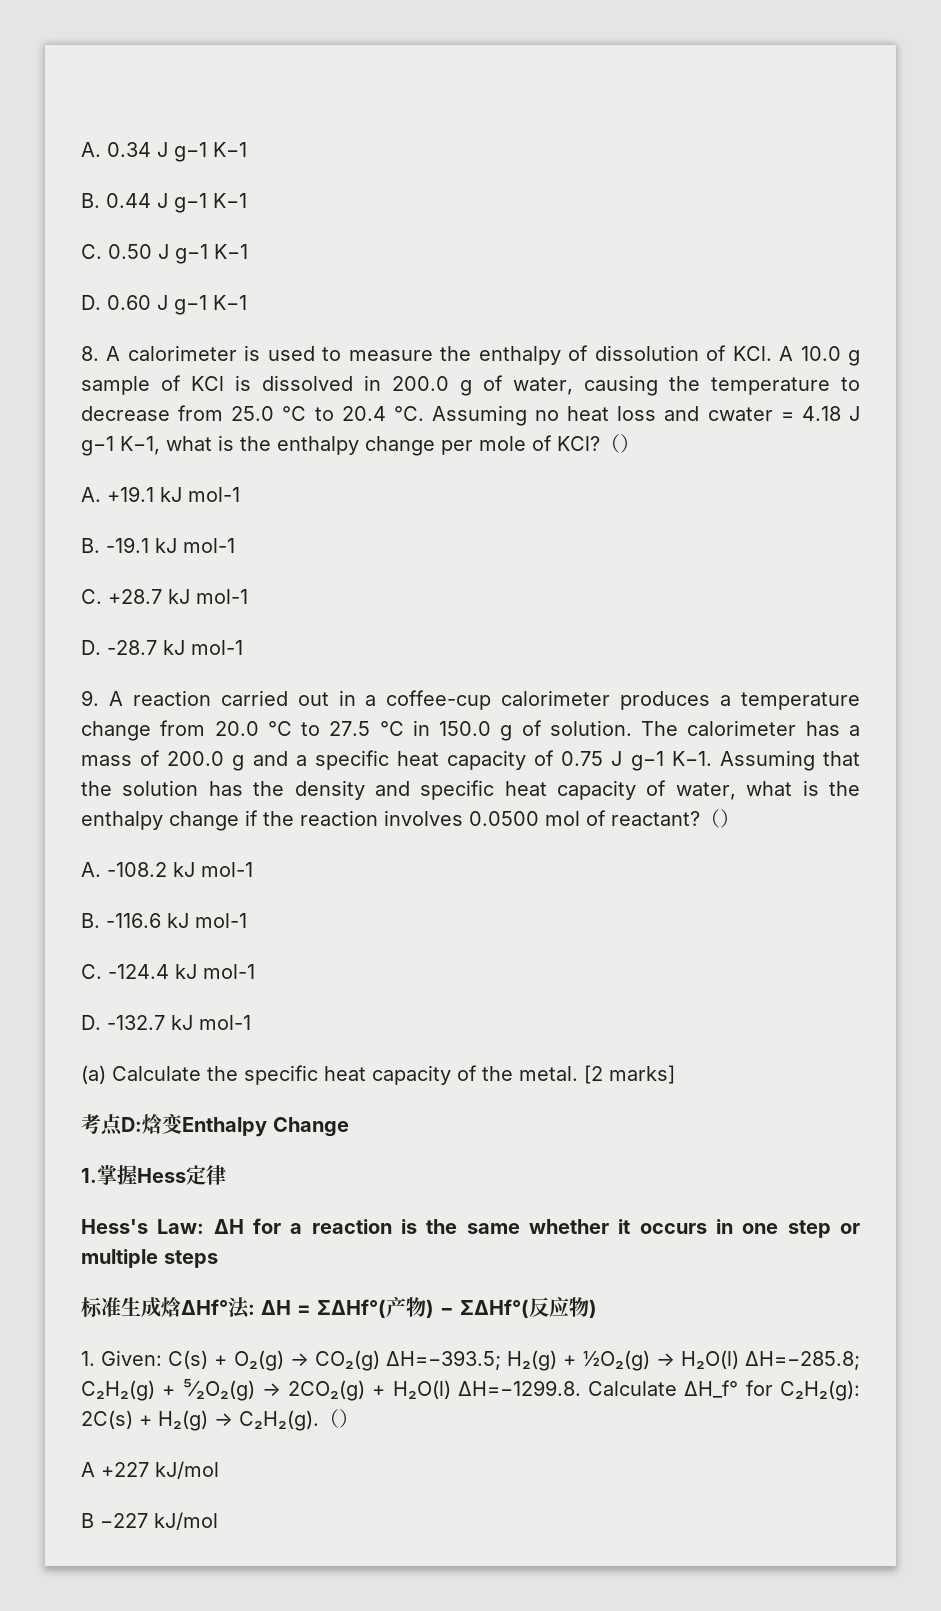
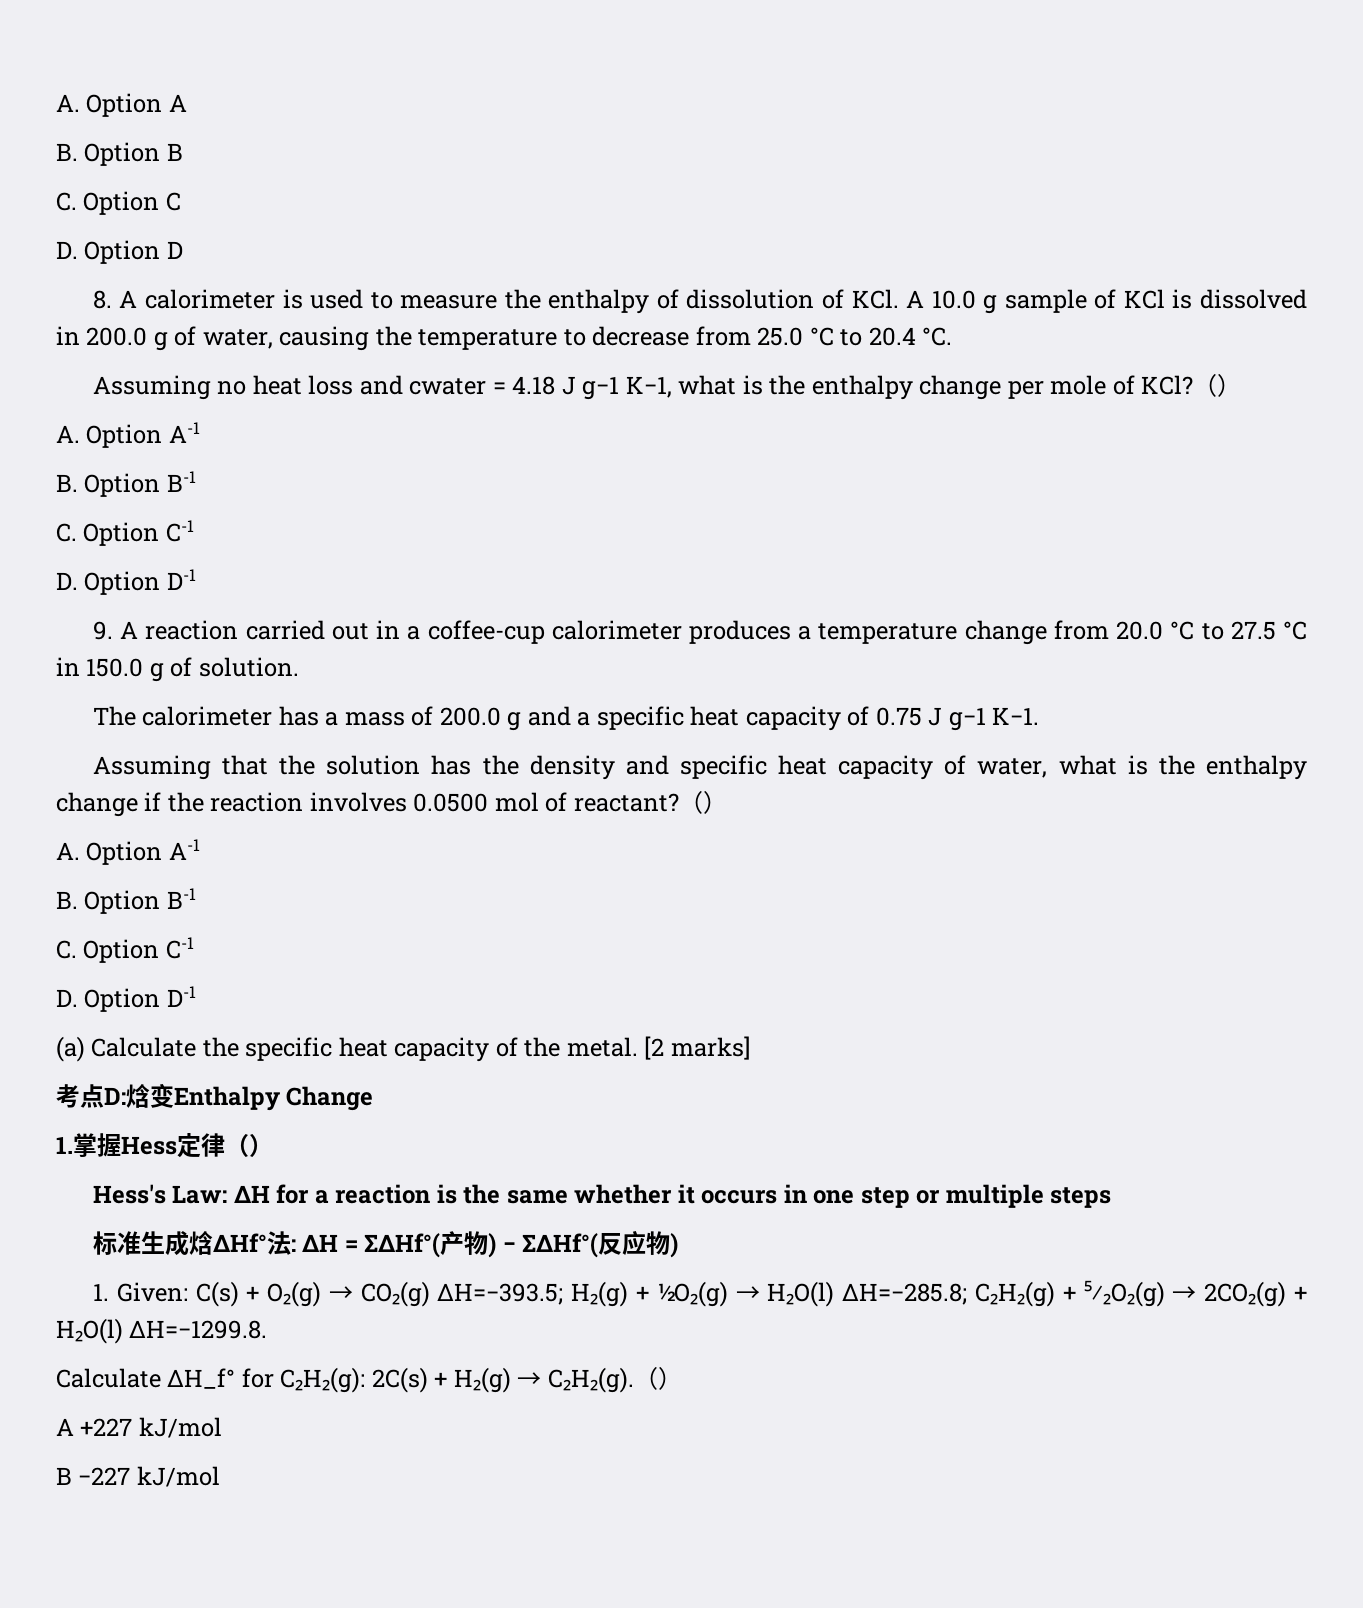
[81,142,247,162] [81,193,247,213] [81,244,248,264] [81,295,247,315] A. 0.34 J g−1 K−1 // B. 0.44 J g−1 K−1 // C. 0.50 J g−1 K−1 // D. 0.60 J g−1 K−1 -> [56,93,187,117] [56,142,183,166] [56,191,181,215] [56,240,183,264] A. Option A // B. Option B // C. Option C // D. Option D
(424, 413) none -> (953, 336) //
[107,486,240,502] [81,537,235,553] [81,589,248,604] [81,640,243,655] +19.1 kJ mol-1 // B. -19.1 kJ mol-1 // C. +28.7 kJ mol-1 // D. -28.7 kJ mol-1 -> [86,422,200,448] [56,471,196,497] [56,520,194,546] [56,569,196,595] Option A-1 // B. Option B-1 // C. Option C-1 // D. Option D-1
(632, 728) none -> (299, 667) //
(712, 758) none -> (1040, 716) //
[107,862,253,877] [81,913,247,928] [81,964,255,979] [81,1015,251,1030] -108.2 kJ mol-1 // B. -116.6 kJ mol-1 // C. -124.4 kJ mol-1 // D. -132.7 kJ mol-1 -> [86,839,200,865] [56,888,196,914] [56,937,194,963] [56,986,196,1012] Option A-1 // B. Option B-1 // C. Option C-1 // D. Option D-1
(226, 1175) none -> [225,1133,273,1157] （）
(581, 1388) none -> (268, 1329) //

